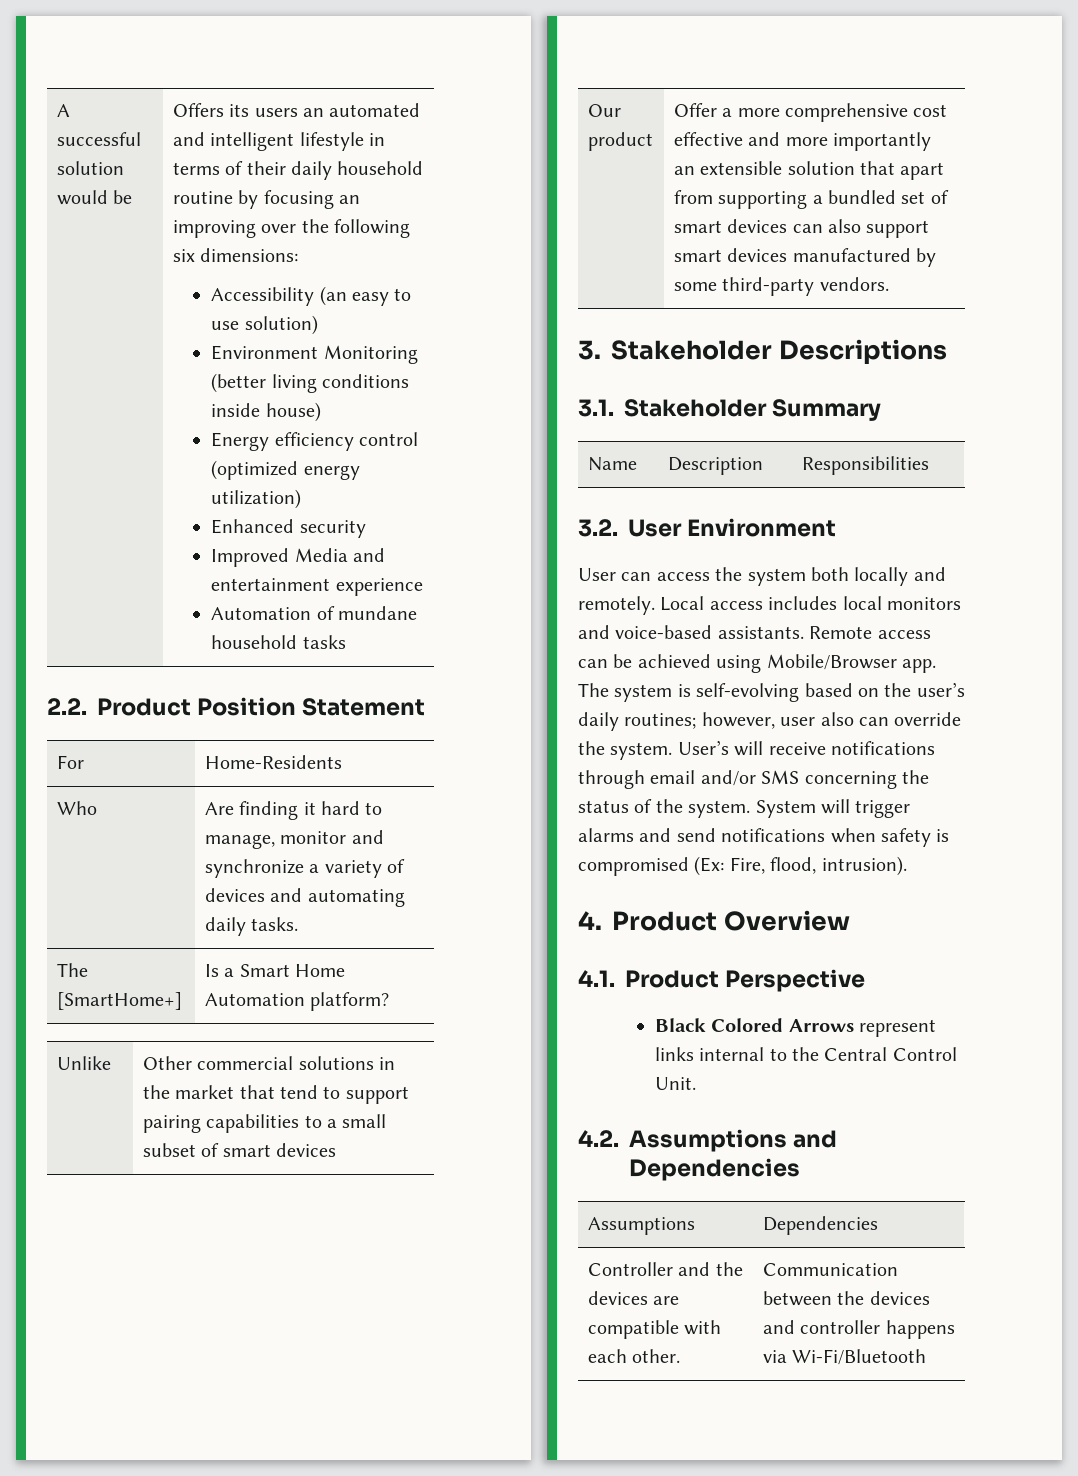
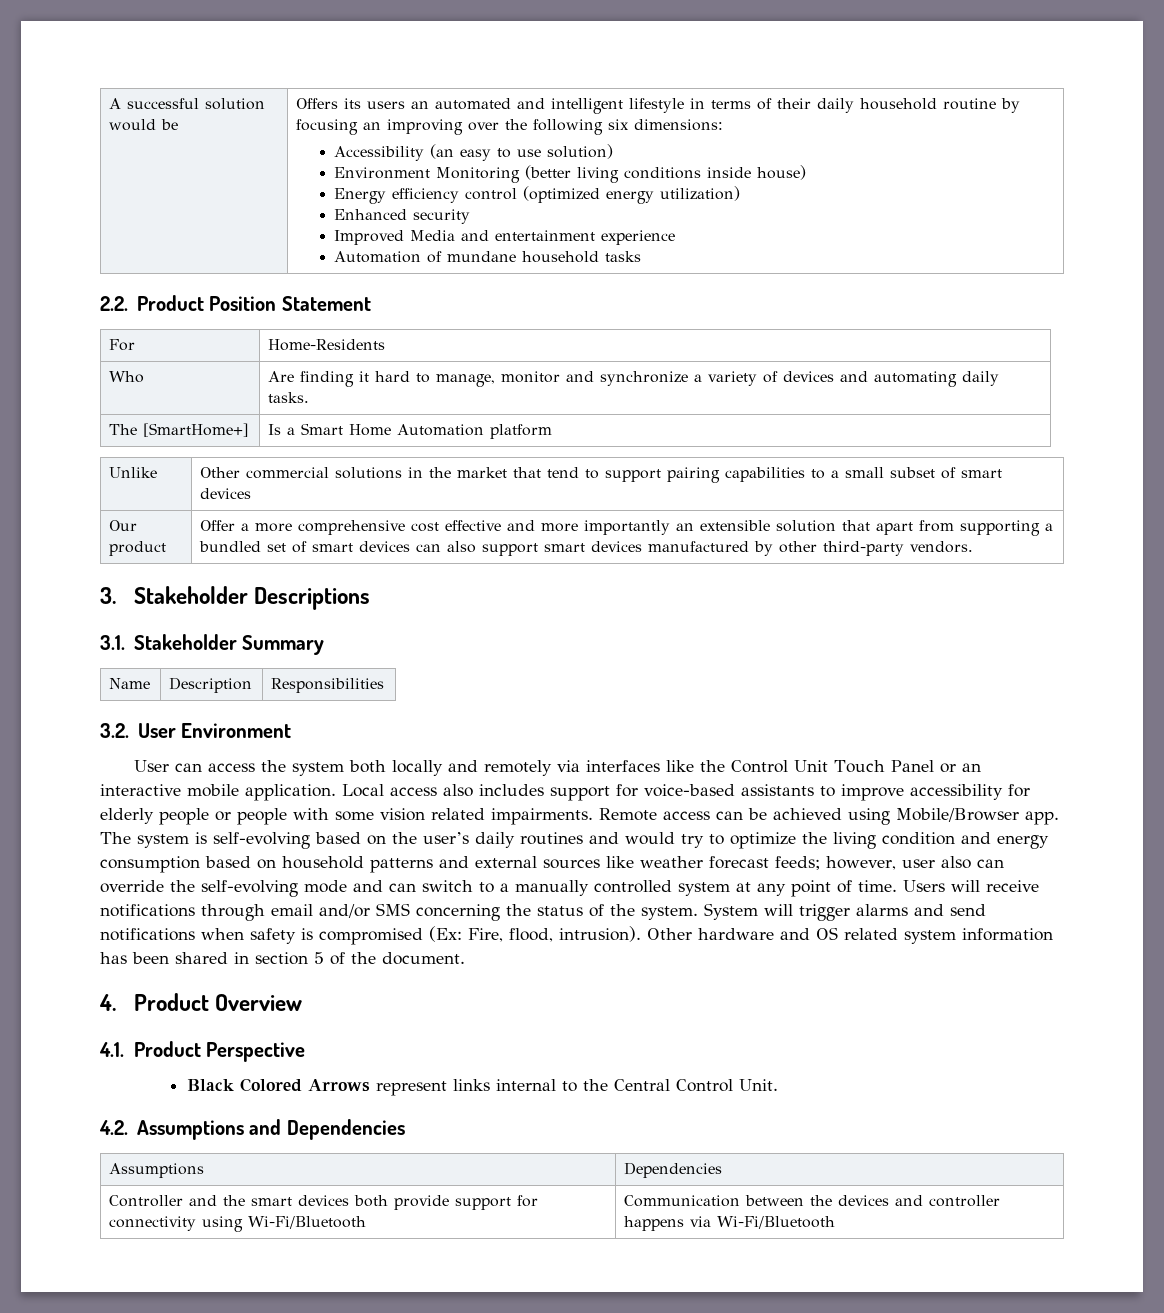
[310,992,390,1011] platform? -> [490,424,553,439] platform
[673,282,717,291] some -> [779,541,818,553] other
[578,596,961,615] [578,625,804,639] remotely. Local access includes local monitors and voice-based assistants. -> [484,760,982,776] [100,784,1030,801] [100,808,593,825] remotely via interfaces like the Control Unit Touch Panel or an interactive mobile application. Local access also includes support for voice-based assistants to improve accessibility for elderly people or people with some vision related impairments.
[624,713,697,729] routines; -> [520,832,1049,849] [100,856,820,873] routines and would try to optimize the living condition and energy consumption based on household patterns and external sources like weather forecast feeds;
[610,740,729,760] system. User’s -> [201,880,945,897] self-evolving mode and can switch to a manually controlled system at any point of time. Users
(907, 866) none -> [647,927,1053,944] [100,952,465,965] Other hardware and OS related system information has been shared in section 5 of the document.
[587,1291,680,1305] [587,1320,722,1339] [587,1349,681,1363] devices are compatible with each other. -> [251,1195,539,1210] [109,1216,367,1232] smart devices both provide support for connectivity using Wi-Fi/Bluetooth

